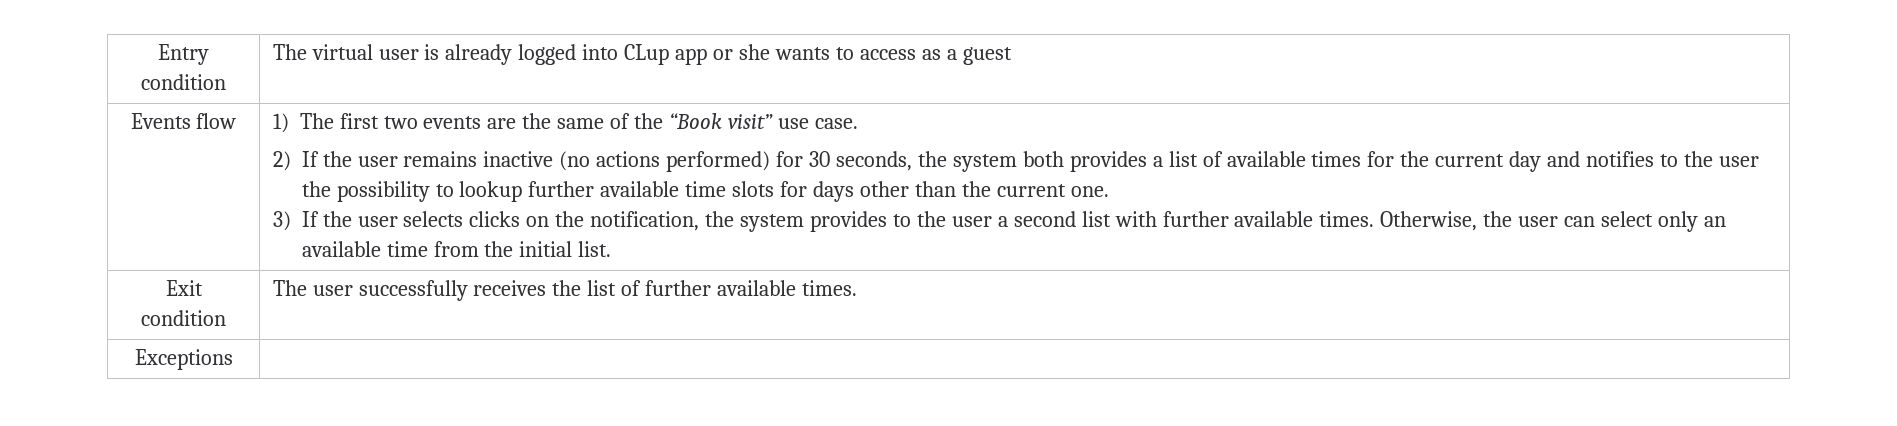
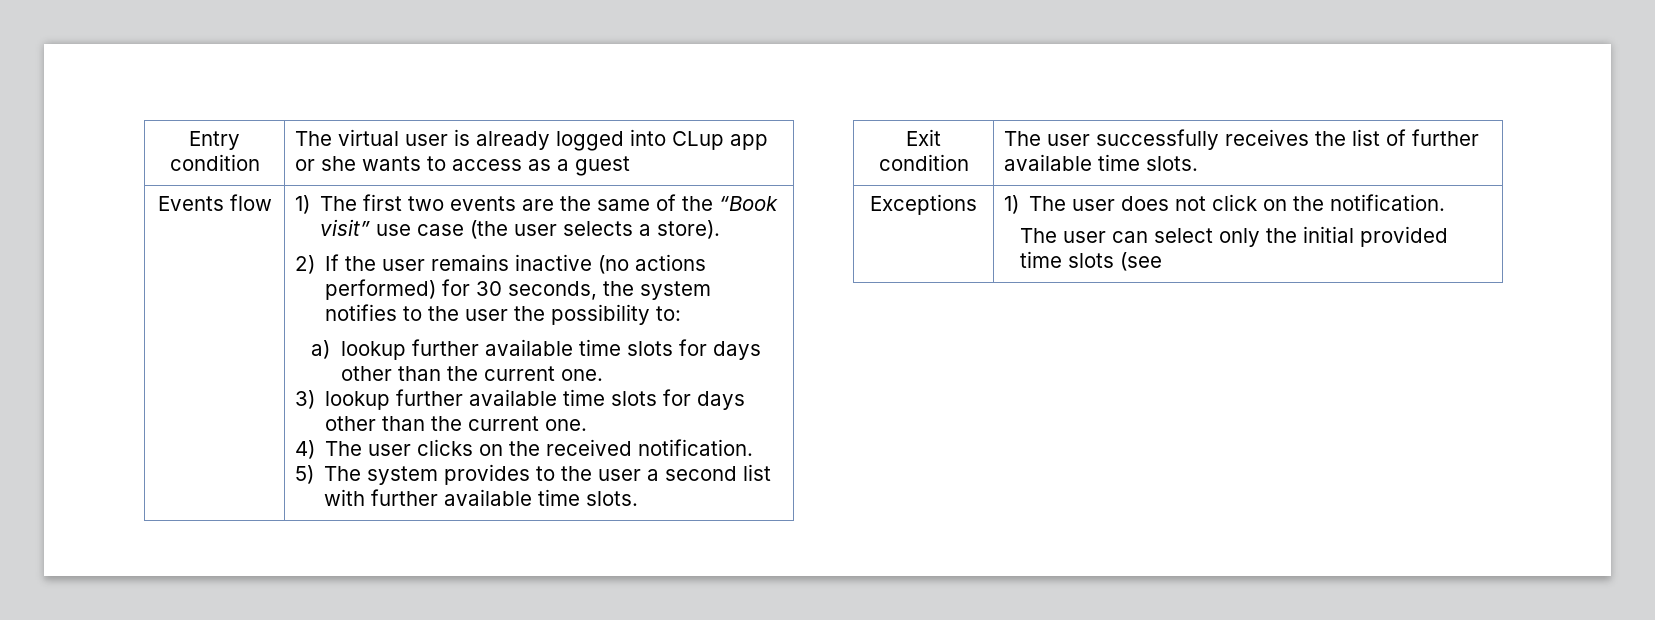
[814,118,858,129] case. -> [416,220,720,239] case (the user selects a store).
[1022,151,1581,172] both provides a list of available times for the current day and -> (711, 290) none
[435,184,454,197] to -> [655,306,681,321] [311,340,331,359] to: // a)
[301,211,735,231] If the user selects clicks on the notification, the -> [324,389,745,410] [324,416,587,431] [294,439,753,459] [294,465,361,484] lookup further available time slots for days other than the current one. // 4) The user clicks on the received notification. // 5) The
[1319,211,1727,232] [301,241,612,257] times. Otherwise, the user can select only an available time from the initial list. -> [537,489,638,506] time slots.
[802,280,858,296] times. -> [1097,154,1198,171] time slots.
(233, 359) none -> [1003,194,1445,214] [1020,226,1449,247] [1020,251,1163,271] 1) The user does not click on the notification. // The user can select only the initial provided time slots (see

